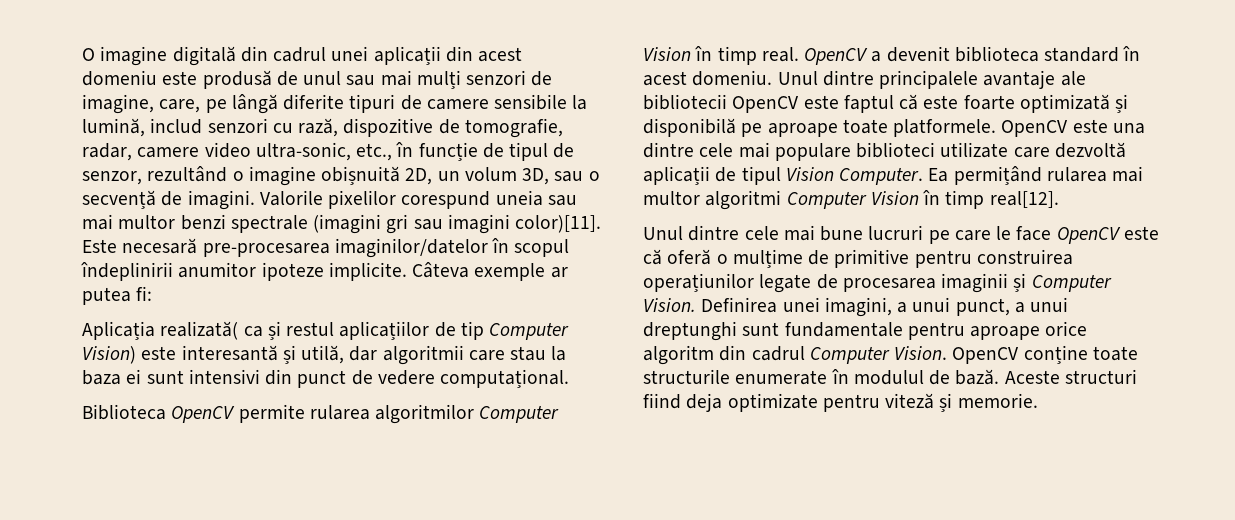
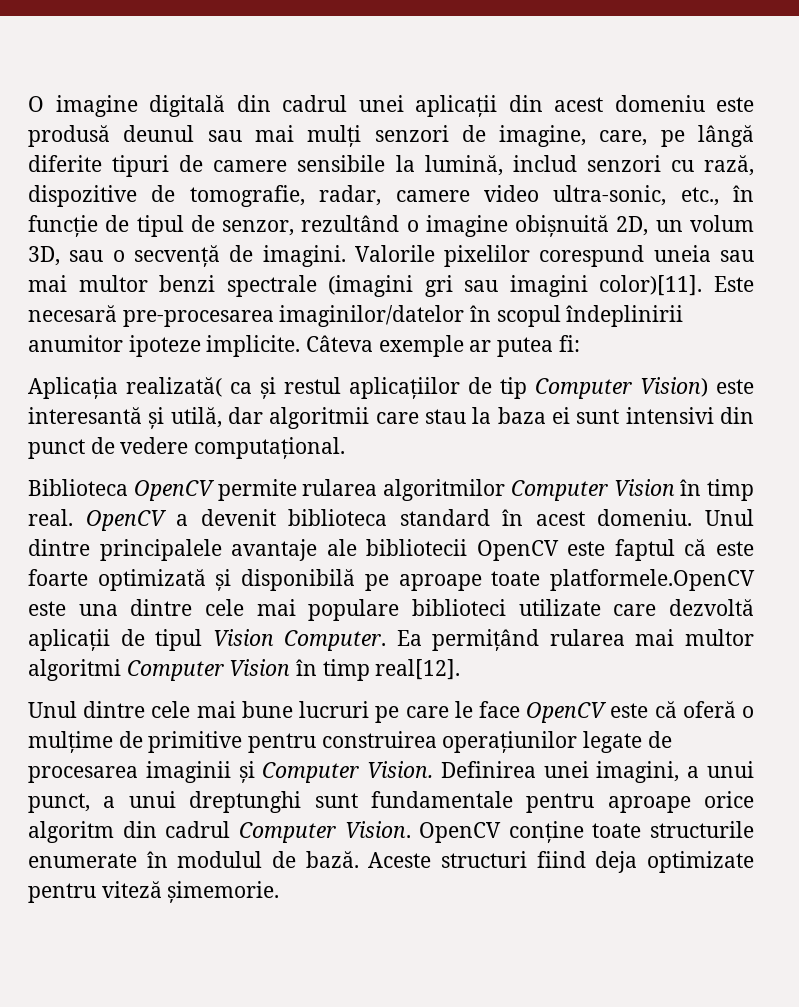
[276,71,342,86] de unul -> [123,125,195,142] deunul
[893,119,1069,137] platformele. OpenCV -> [549,569,755,591] platformele.OpenCV
[939,393,1038,412] și memorie. -> [167,881,280,903] șimemorie.

